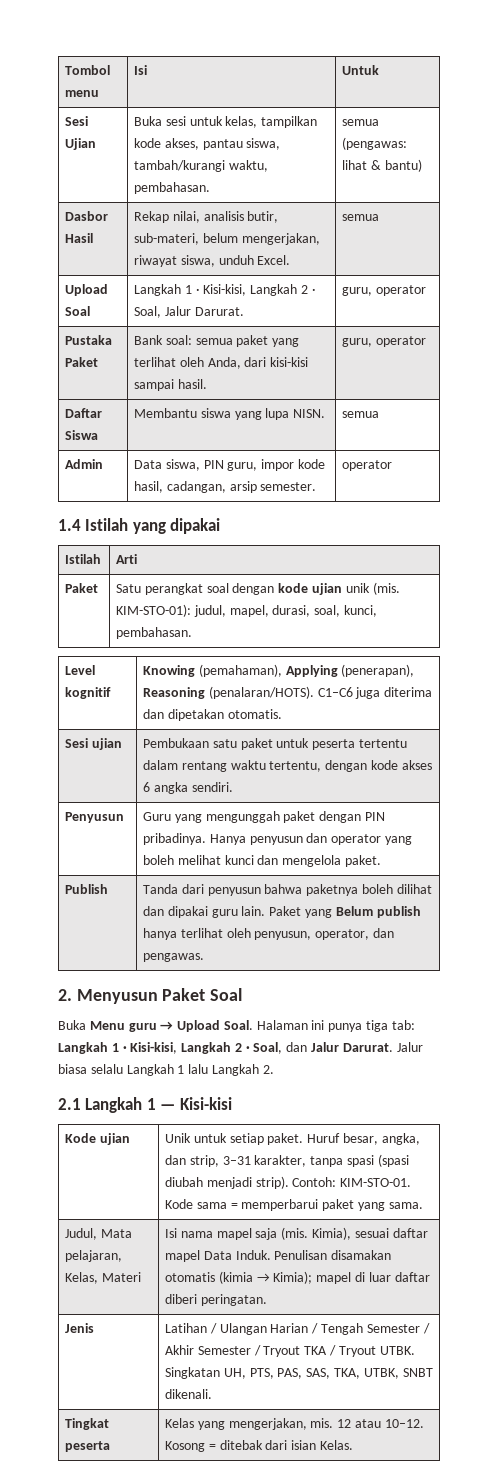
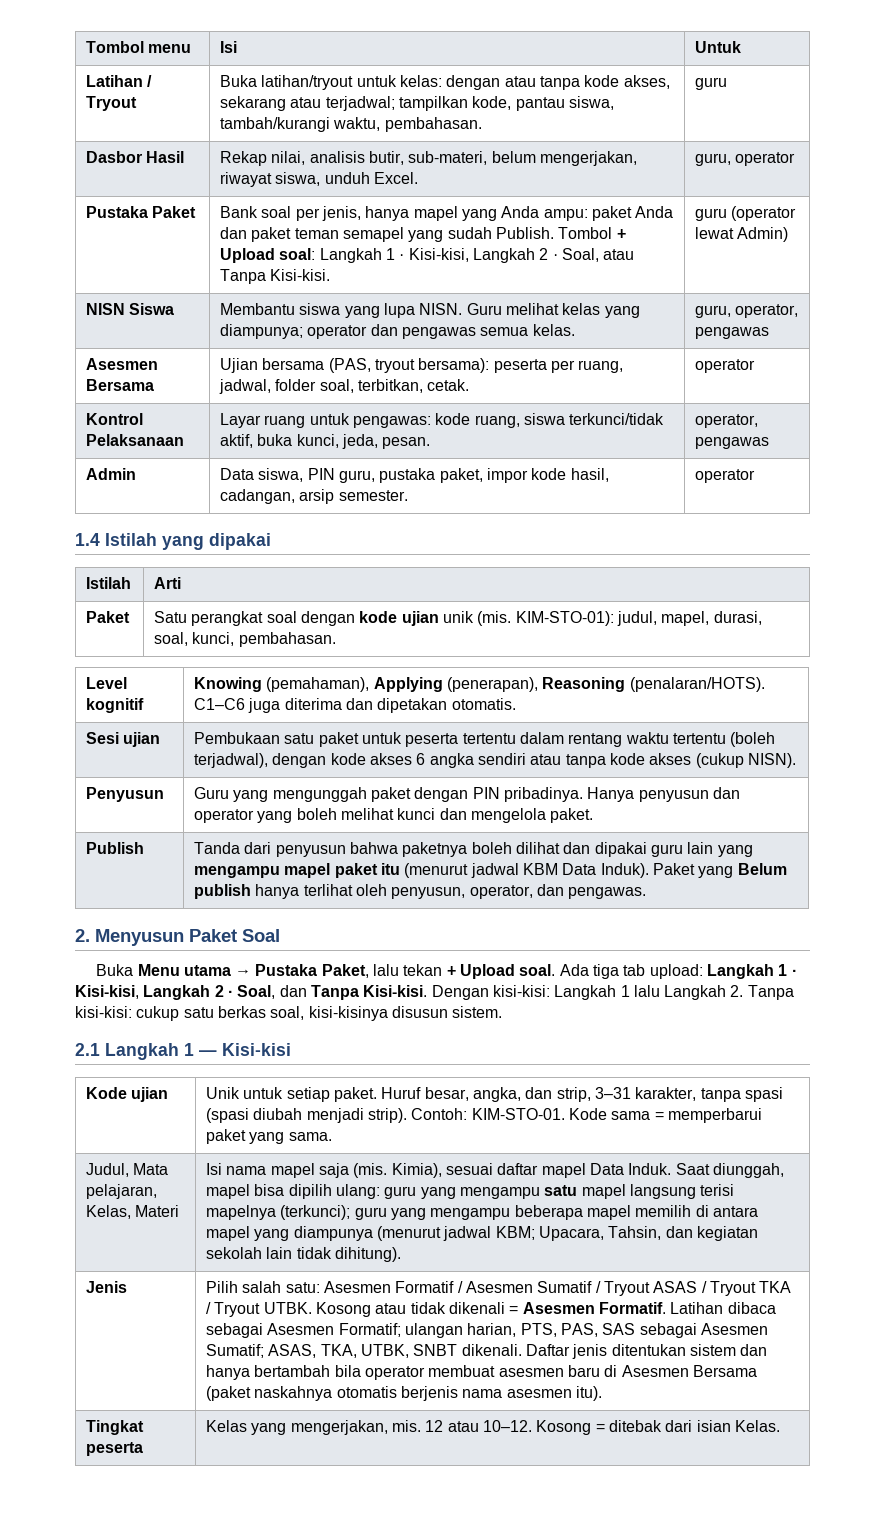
[65,116,89,126] [65,138,97,150] [134,116,318,128] [134,138,199,150] Sesi Ujian | Buka sesi untuk kelas, tampilkan kode akses, -> [86,75,153,87] [86,96,138,111] [220,75,670,90] [220,96,512,111] Latihan / Tryout | Buka latihan/tryout untuk kelas: dengan atau tanpa kode akses, sekarang atau terjadwal; tampilkan kode,
[342,119,380,126] [342,137,408,150] [342,159,422,172] semua (pengawas: lihat & bantu) -> [695,77,728,90] guru
[342,214,380,221] [65,284,109,296] [65,306,91,316] [134,284,316,296] [134,306,244,318] [342,285,426,296] [65,335,113,345] [65,357,99,367] [134,335,300,347] [134,357,309,369] [134,379,207,391] [342,336,426,347] [65,408,103,418] semua // Upload Soal | Langkah 1 · Kisi-kisi, Langkah 2 · Soal, Jalur Darurat. | guru, operator // Pustaka Paket | Bank soal: semua paket yang terlihat oleh Anda, dari kisi-kisi sampai hasil. | guru, operator // Daftar -> [695,152,796,166] [86,206,197,218] [220,206,674,221] [220,227,626,242] [220,248,635,263] [220,269,331,284] [695,206,797,221] [695,227,789,242] [86,303,126,315] guru, operator // Pustaka Paket | Bank soal per jenis, hanya mapel yang Anda ampu: paket Anda dan paket teman semapel yang sudah Publish. Tombol + Upload soal: Langkah 1 · Kisi-kisi, Langkah 2 · Soal, atau Tanpa Kisi-kisi. | guru (operator lewat Admin) // NISN
[342,411,380,418] | semua -> [466,303,640,318] [220,324,575,339] [695,304,799,318] [695,327,770,339] [86,358,159,370] [86,379,155,391] [220,358,624,373] [219,379,470,394] [695,359,756,373] [86,413,144,425] [86,434,185,446] [220,413,665,428] [220,434,431,449] [695,414,759,428] [695,437,770,449] Guru melihat kelas yang diampunya; operator dan pengawas semua kelas. | guru, operator, pengawas // Asesmen Bersama | Ujian bersama (PAS, tryout bersama): peserta per ruang, jadwal, folder soal, terbitkan, cetak. | operator // Kontrol Pelaksanaan | Layar ruang untuk pengawas: kode ruang, siswa terkunci/tidak aktif, buka kunci, jeda, pesan. | operator, pengawas
(258, 466) none -> [379,468,483,483] pustaka paket,
[269,761,322,772] tertentu, -> [672,732,776,747] [194,753,269,768] tertentu (boleh terjadwal),
[191,782,233,792] sendiri. -> [477,753,796,768] sendiri atau tanpa kode akses (cukup NISN).
[241,906,266,916] lain. -> [687,842,753,857] [194,863,649,878] lain yang mengampu mapel paket itu (menurut jadwal KBM Data Induk).
[128,1020,415,1032] guru → Upload Soal. Halaman ini punya tiga tab: -> [183,964,703,979] utama → Pustaka Paket, lalu tekan + Upload soal. Ada tiga tab upload:
[311,1042,423,1052] [58,1064,123,1074] Jalur Darurat. Jalur biasa selalu -> [310,985,550,1000] Tanpa Kisi-kisi. Dengan kisi-kisi:
(274, 1069) none -> [747,985,794,1000] [75,1006,503,1021] Tanpa kisi-kisi: cukup satu berkas soal, kisi-kisinya disusun sistem.
[274,1250,392,1260] [165,1271,430,1284] [165,1294,267,1306] [65,1323,95,1333] [165,1323,430,1335] [165,1345,251,1355] Penulisan disamakan otomatis (kimia → Kimia); mapel di luar daftar diberi peringatan. // Jenis | Latihan / Ulangan Harian / Tengah Semester / Akhir Semester -> [675,1163,784,1178] [206,1184,735,1199] [206,1205,758,1220] [206,1226,758,1241] [206,1247,402,1262] [86,1281,128,1293] [206,1281,698,1296] Saat diunggah, mapel bisa dipilih ulang: guru yang mengampu satu mapel langsung terisi mapelnya (terkunci); guru yang mengampu beberapa mapel memilih di antara mapel yang diampunya (menurut jadwal KBM; Upacara, Tahsin, dan kegiatan sekolah lain tidak dihitung). // Jenis | Pilih salah satu: Asesmen Formatif / Asesmen Sumatif / Tryout ASAS
[165,1367,433,1379] [165,1389,213,1399] Singkatan UH, PTS, PAS, SAS, TKA, UTBK, SNBT dikenali. -> [316,1302,776,1317] [206,1323,768,1338] [206,1344,768,1359] [206,1365,757,1380] [206,1386,602,1401] Kosong atau tidak dikenali = Asesmen Formatif. Latihan dibaca sebagai Asesmen Formatif; ulangan harian, PTS, PAS, SAS sebagai Asesmen Sumatif; ASAS, TKA, UTBK, SNBT dikenali. Daftar jenis ditentukan sistem dan hanya bertambah bila operator membuat asesmen baru di Asesmen Bersama (paket naskahnya otomatis berjenis nama asesmen itu).

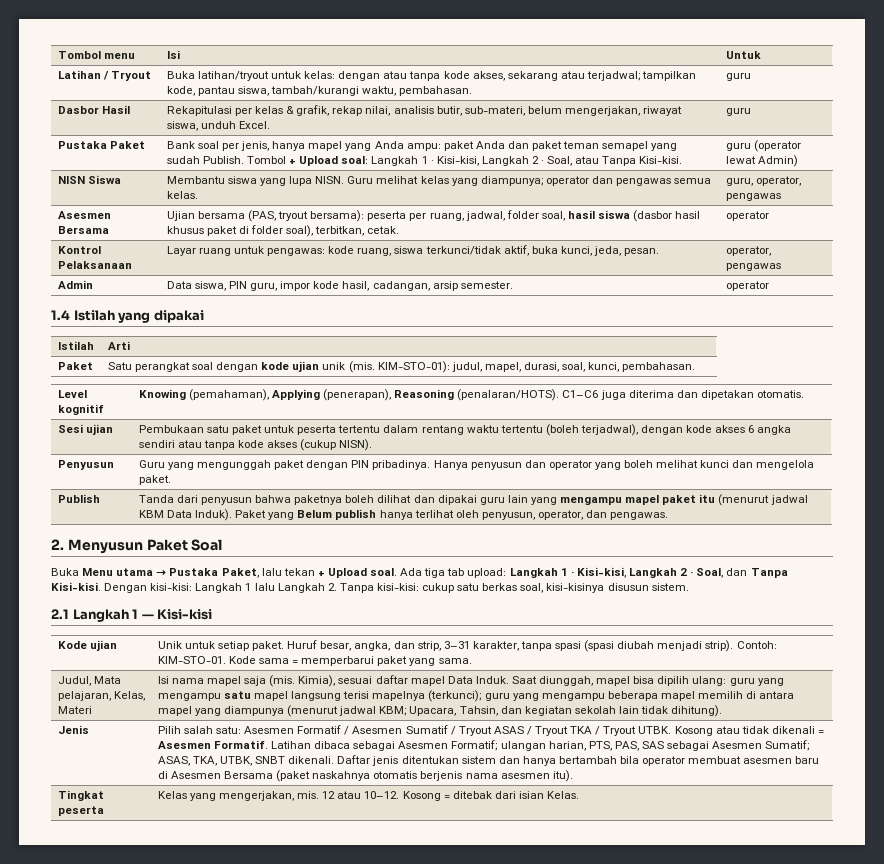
[220,151,268,166] Rekap -> [166,105,363,116] Rekapitulasi per kelas & grafik, rekap
[695,152,796,166] guru, operator -> [725,108,751,116] guru
(354, 386) none -> [567,210,701,222] [166,225,314,237] hasil siswa (dasbor hasil khusus paket di folder soal),
[379,468,483,483] pustaka paket, -> (278, 287) none

